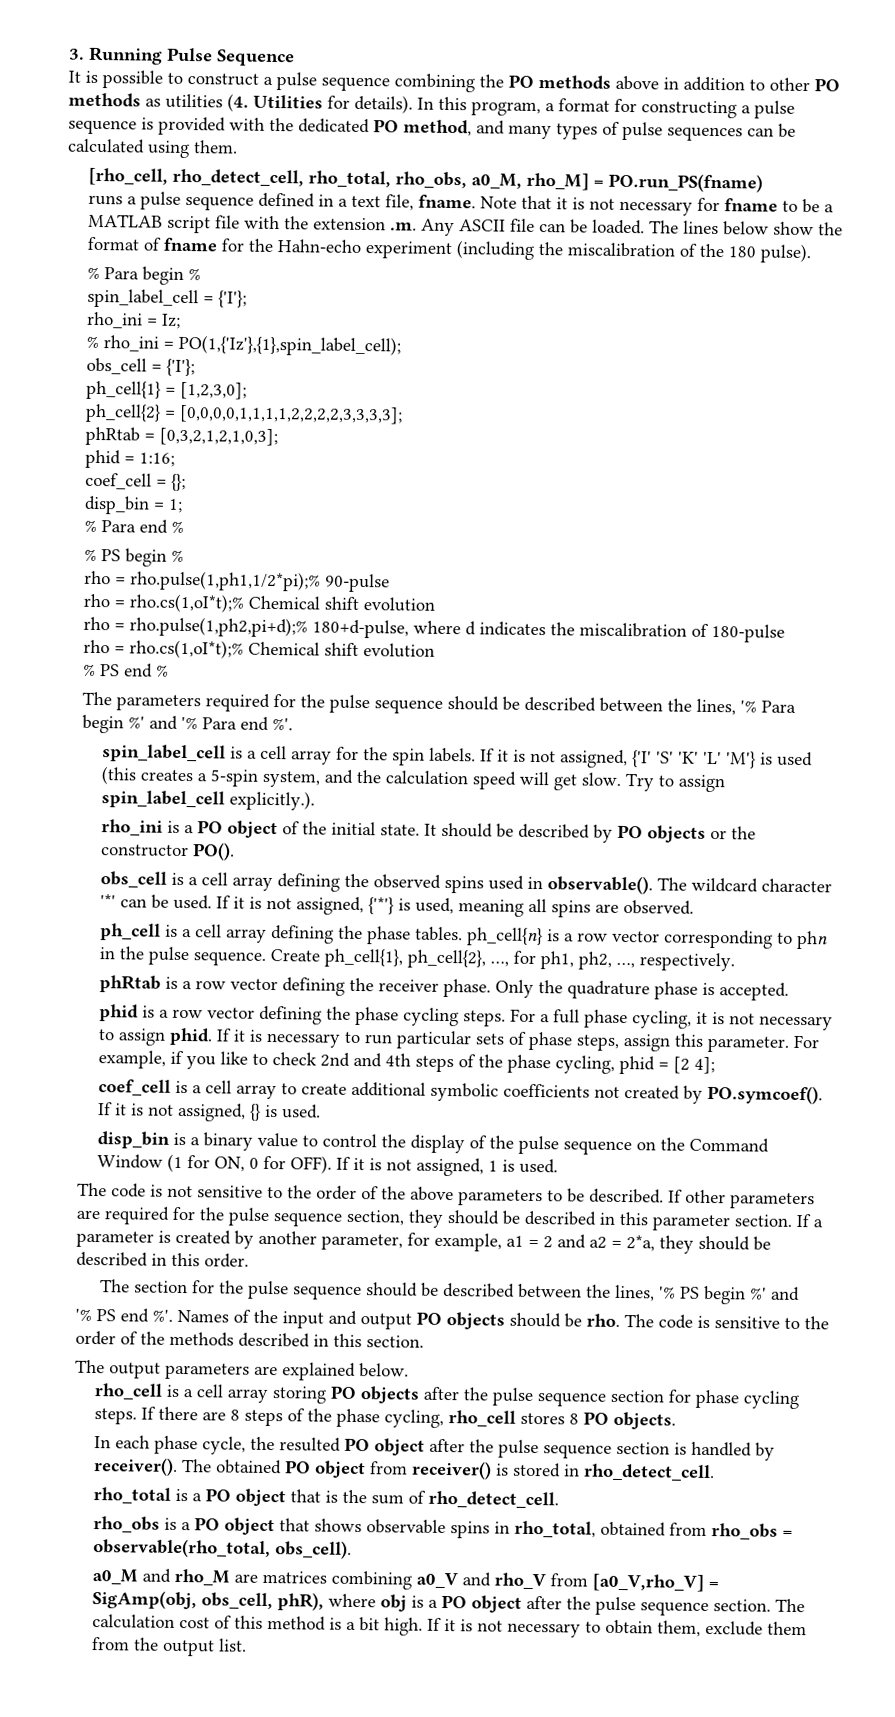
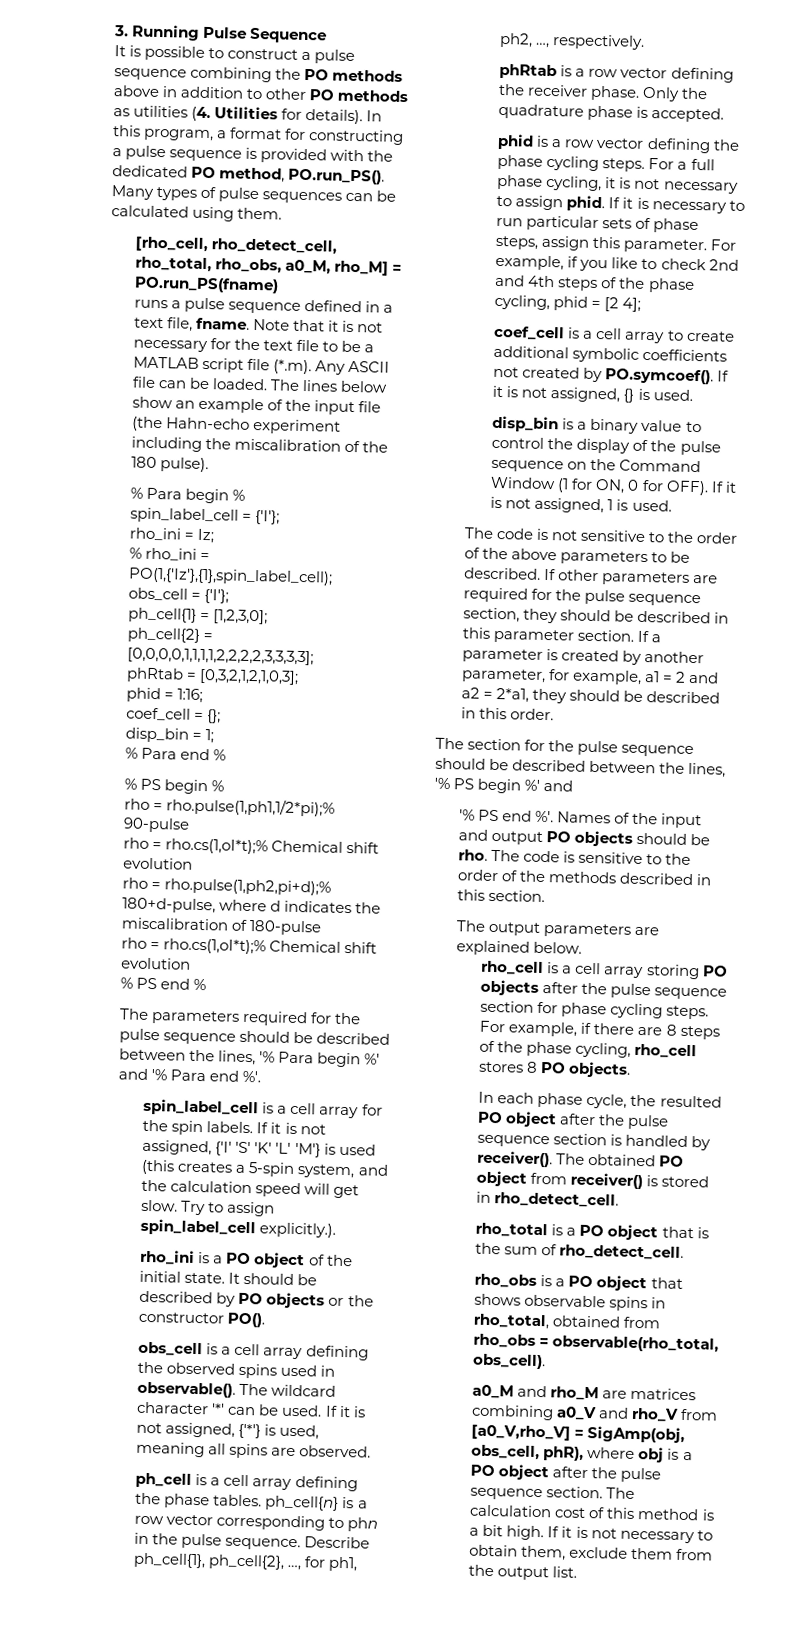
[476,120,552,140] and many -> [288,168,386,185] [111,185,154,200] PO.run_PS(). Many
[723,198,778,212] fname -> [234,338,320,352] the text file
[243,215,417,231] with the extension .m. -> [273,359,313,375] (*.m).
[817,222,843,236] [86,236,274,252] the format of fname for the -> [175,397,382,416] [131,416,164,432] an example of the input file (the
[455,240,535,260] (including -> [131,436,203,452] including
[270,949,321,962] Create -> [304,1536,371,1549] Describe
[625,1235,655,1252] 2*a, -> [496,688,530,703] 2*a1,
[141,1406,157,1420] If -> [479,1020,592,1037] For example, if

